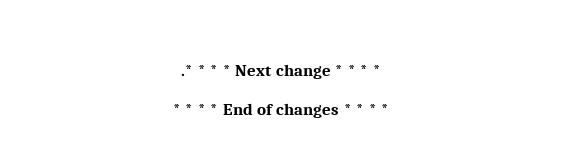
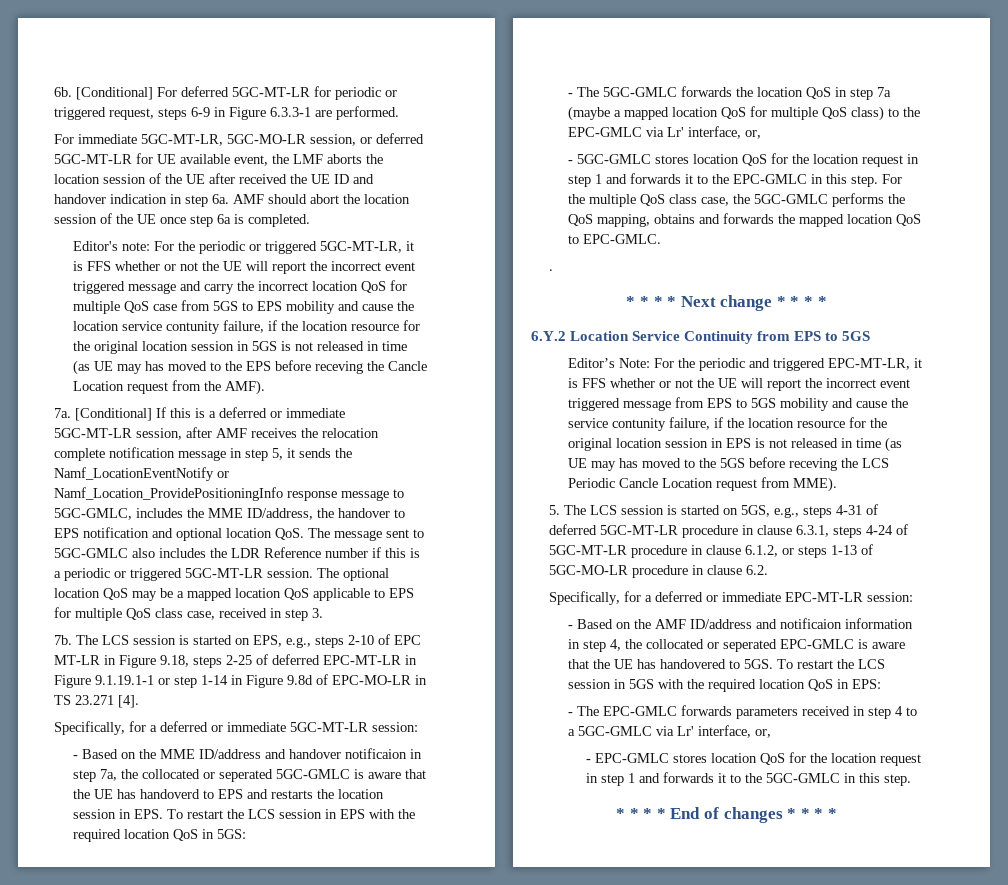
[181,65,194,76] .* -> [54,86,398,100] [54,106,400,120] [54,133,425,146] [54,153,384,166] [54,173,375,184] [54,194,411,207] [54,213,311,227] [72,241,414,254] [72,261,415,274] [72,280,407,294] [72,300,414,314] [72,320,420,334] [72,341,407,354] [72,360,427,375] [72,380,265,395] [54,407,346,421] [54,427,380,440] [54,447,353,461] [54,467,230,481] [54,487,405,501] [54,508,406,520] [54,527,425,541] [54,547,421,558] [54,568,390,581] [54,588,415,601] [54,607,324,621] [54,634,422,648] [54,654,418,668] [54,674,428,688] [54,695,140,708] [54,721,419,735] [72,748,422,759] [72,769,426,782] [72,789,384,799] [72,809,415,819] [72,829,246,842] [567,86,891,100] [567,106,920,121] [567,126,761,139] [567,153,919,167] [567,173,902,187] [567,193,905,207] [567,213,921,227] [567,234,661,244] [549,269,554,271] [626,296,636,307] 6b. [Conditional] For deferred 5GC-MT-LR for periodic or triggered request, steps 6-9 in Figure 6.3.3-1 are performed. // For immediate 5GC-MT-LR, 5GC-MO-LR session, or deferred 5GC-MT-LR for UE available event, the LMF aborts the location session of the UE after received the UE ID and handover indication in step 6a. AMF should abort the location session of the UE once step 6a is completed. // Editor's note: For the periodic or triggered 5GC-MT-LR, it is FFS whether or not the UE will report the incorrect event triggered message and carry the incorrect location QoS for multiple QoS case from 5GS to EPS mobility and cause the location service contunity failure, if the location resource for the original location session in 5GS is not released in time (as UE may has moved to the EPS before receving the Cancle Location request from the AMF). // 7a. [Conditional] If this is a deferred or immediate 5GC-MT-LR session, after AMF receives the relocation complete notification message in step 5, it sends the Namf_LocationEventNotify or Namf_Location_ProvidePositioningInfo response message to 5GC-GMLC, includes the MME ID/address, the handover to EPS notification and optional location QoS. The message sent to 5GC-GMLC also includes the LDR Reference number if this is a periodic or triggered 5GC-MT-LR session. The optional location QoS may be a mapped location QoS applicable to EPS for multiple QoS class case, received in step 3. // 7b. The LCS session is started on EPS, e.g., steps 2-10 of EPC MT-LR in Figure 9.18, steps 2-25 of deferred EPC-MT-LR in Figure 9.1.19.1-1 or step 1-14 in Figure 9.8d of EPC-MO-LR in TS 23.271 [4]. // Specifically, for a deferred or immediate 5GC-MT-LR session: // - Based on the MME ID/address and handover notificaion in step 7a, the collocated or seperated 5GC-GMLC is aware that the UE has handoverd to EPS and restarts the location session in EPS. To restart the LCS session in EPS with the required location QoS in 5GS: // - The 5GC-GMLC forwards the location QoS in step 7a (maybe a mapped location QoS for multiple QoS class) to the EPC-GMLC via Lr' interface, or, // - 5GC-GMLC stores location QoS for the location request in step 1 and forwards it to the EPC-GMLC in this step. For the multiple QoS class case, the 5GC-GMLC performs the QoS mapping, obtains and forwards the mapped location QoS to EPC-GMLC. // . // *
(381, 70) none -> [531,331,871,344] [567,358,922,371] [567,378,910,391] [567,397,908,411] [567,417,887,431] [567,437,902,452] [567,457,889,471] [567,477,837,492] [549,504,879,518] [549,524,909,538] [549,544,874,558] [549,565,769,578] [549,591,914,605] [567,618,913,629] [567,639,905,652] [567,659,885,669] [567,679,881,692] [567,705,917,719] [567,725,771,738] [586,752,922,766] [586,772,912,786] // 6.Y.2 Location Service Continuity from EPS to 5GS // Editor’s Note: For the periodic and triggered EPC-MT-LR, it is FFS whether or not the UE will report the incorrect event triggered message from EPS to 5GS mobility and cause the service contunity failure, if the location resource for the original location session in EPS is not released in time (as UE may has moved to the 5GS before receving the LCS Periodic Cancle Location request from MME). // 5. The LCS session is started on 5GS, e.g., steps 4-31 of deferred 5GC-MT-LR procedure in clause 6.3.1, steps 4-24 of 5GC-MT-LR procedure in clause 6.1.2, or steps 1-13 of 5GC-MO-LR procedure in clause 6.2. // Specifically, for a deferred or immediate EPC-MT-LR session: // - Based on the AMF ID/address and notificaion information in step 4, the collocated or seperated EPC-GMLC is aware that the UE has handovered to 5GS. To restart the LCS session in 5GS with the required location QoS in EPS: // - The EPC-GMLC forwards parameters received in step 4 to a 5GC-GMLC via Lr' interface, or, // - EPC-GMLC stores location QoS for the location request in step 1 and forwards it to the 5GC-GMLC in this step.

